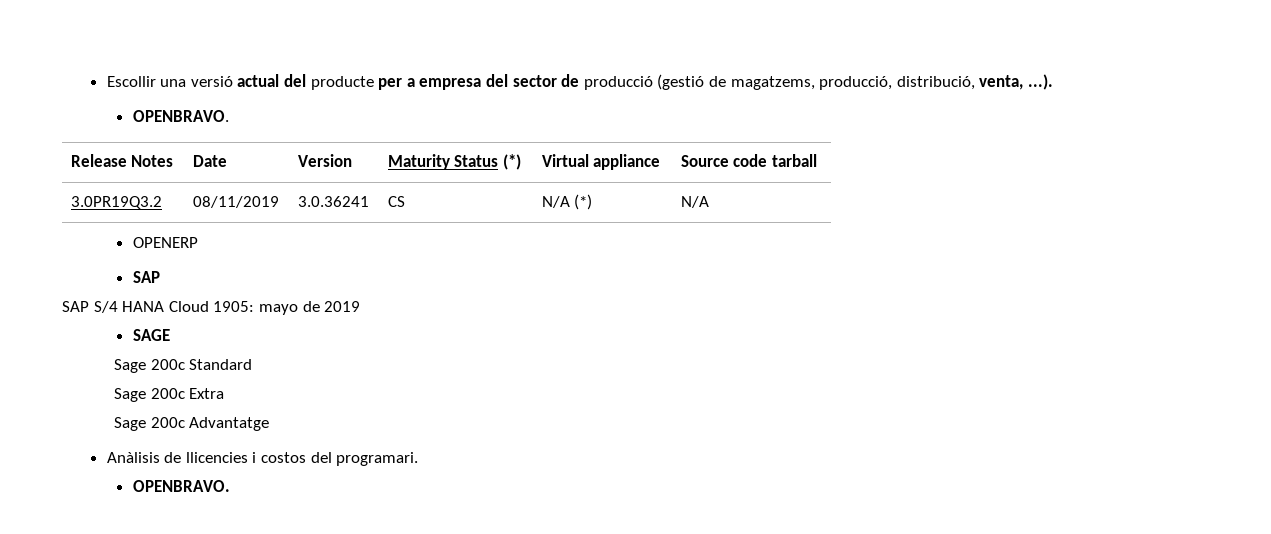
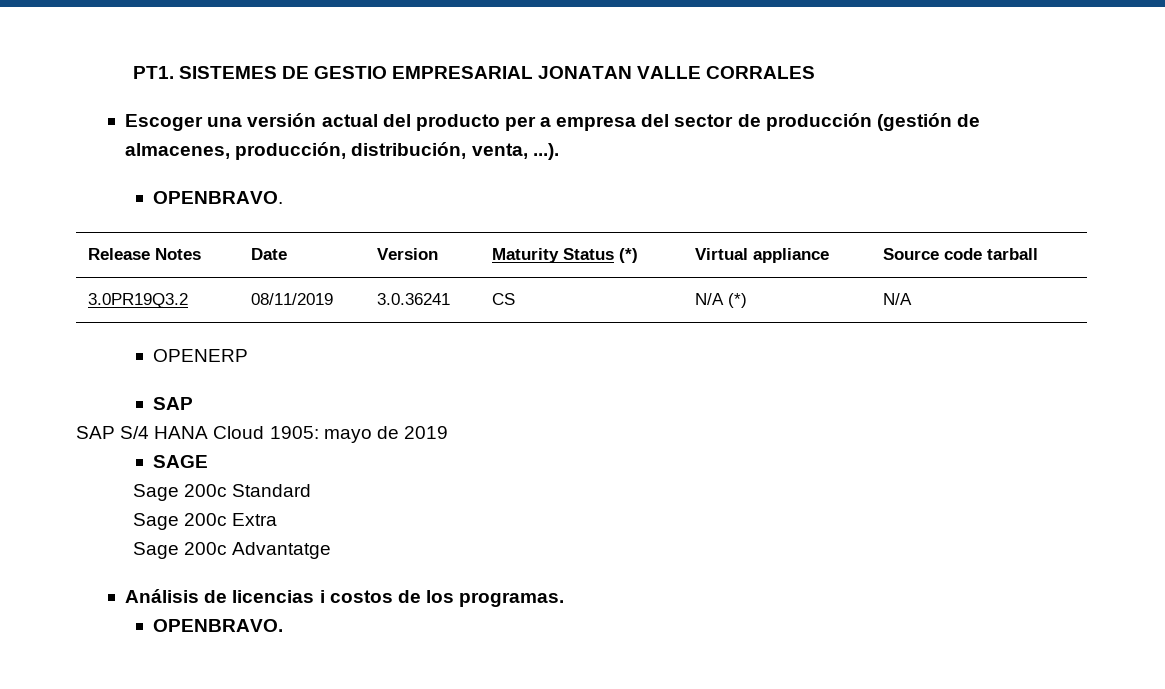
[106,76,233,87] Escollir una versió -> [132,66,816,79] [125,113,317,131] PT1. SISTEMES DE GESTIO EMPRESARIAL JONATAN VALLE CORRALES // Escoger una versión
[310,76,374,90] producte -> [415,114,500,131] producto
[583,74,975,90] producció (gestió de magatzems, producció, distribució, -> [765,113,980,131] [125,142,467,160] producción (gestión de almacenes, producción, distribución,
[106,452,419,466] Anàlisis de llicencies i costos del programari. -> [125,589,565,607] Análisis de licencias i costos de los programas.

